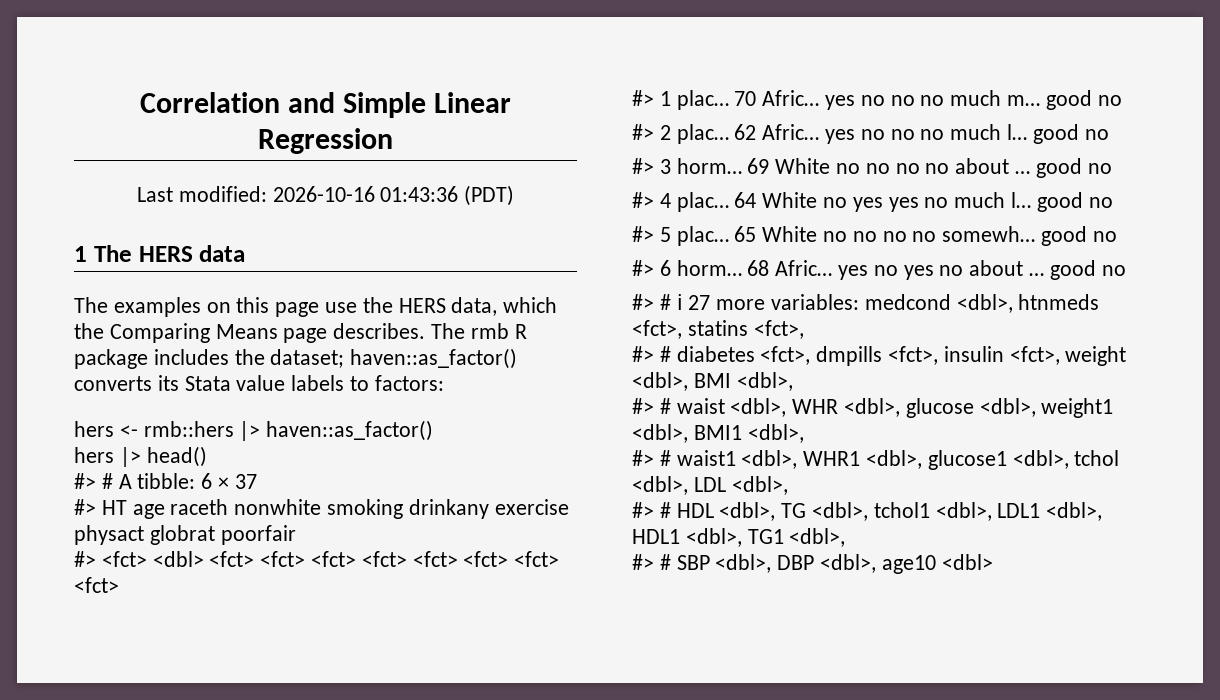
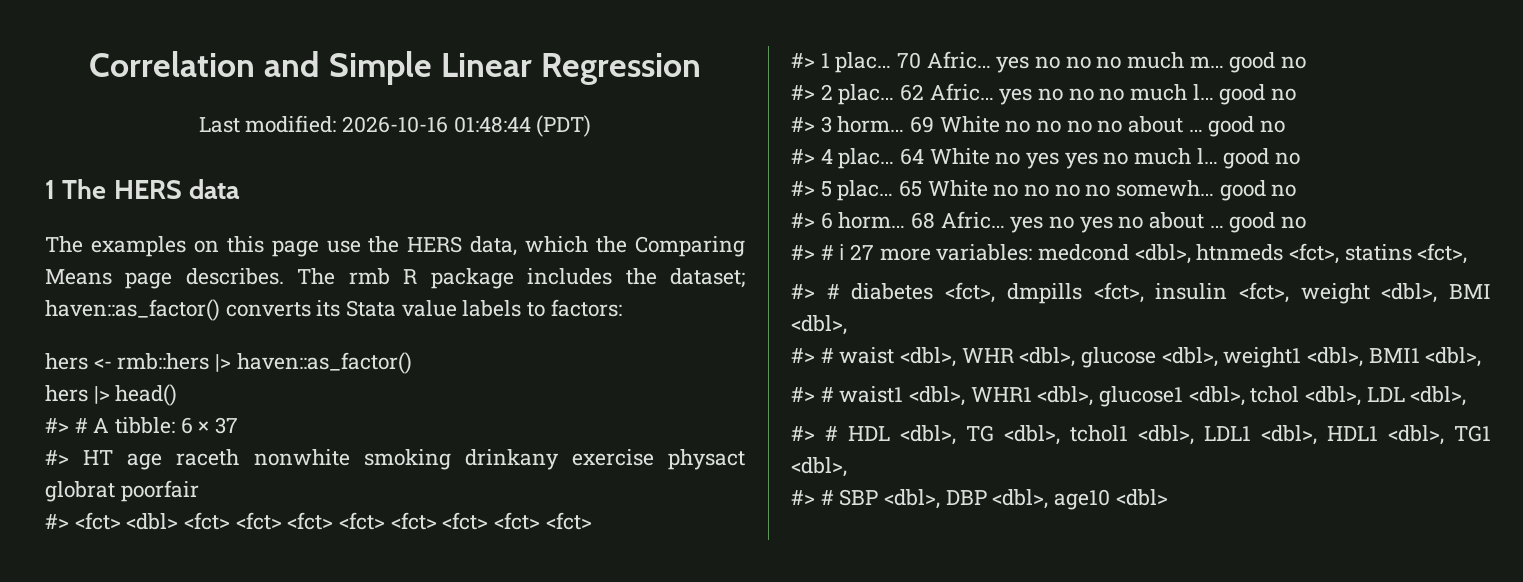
[380,186,459,202] 01:43:36 -> [453,116,531,133] 01:48:44

